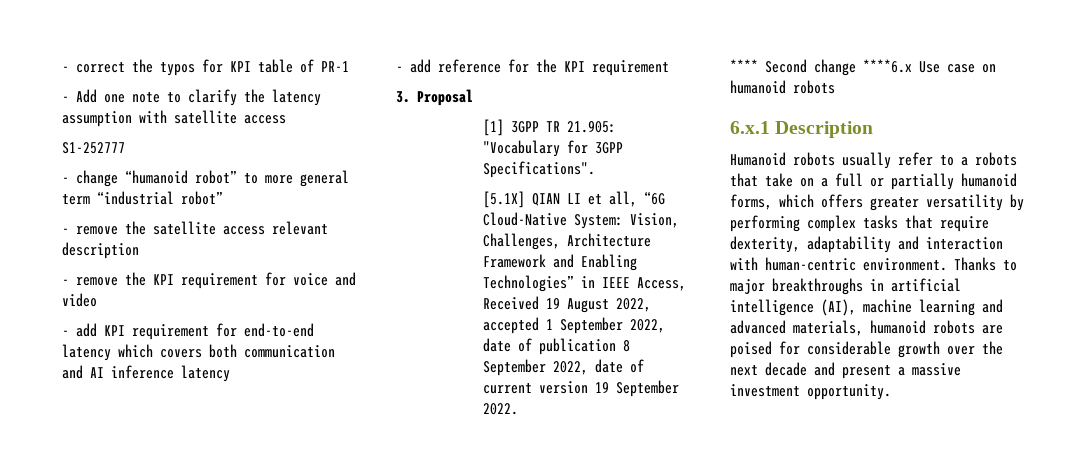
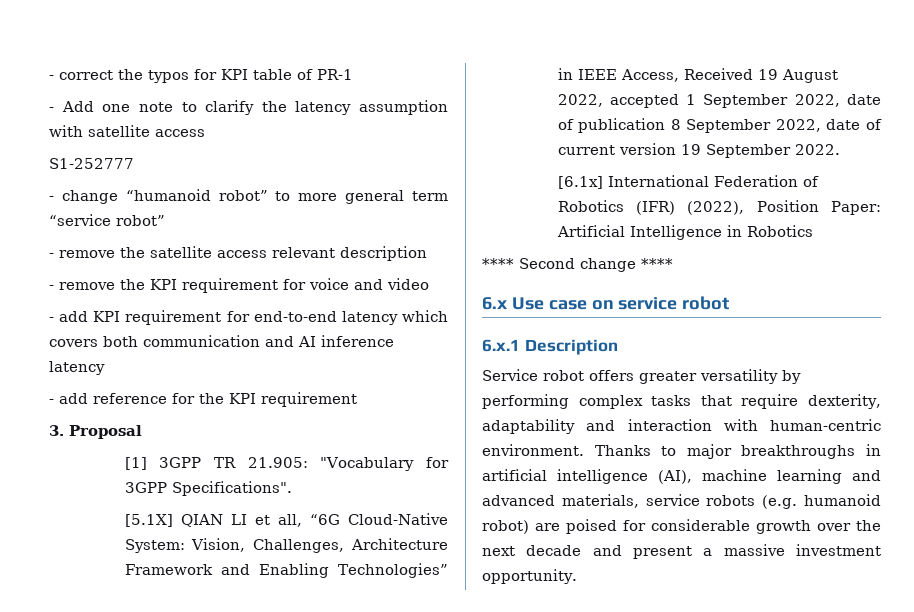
[97,191,174,205] “industrial -> [49,214,111,226] “service
(518, 409) none -> [557,175,819,189] [557,200,881,215] [556,225,813,240] // [6.1x] International Federation of Robotics (IFR) (2022), Position Paper: Artificial Intelligence in Robotics
[863,59,912,73] ****6.x -> [641,258,673,269] [482,297,508,310] **** // 6.x
[730,80,835,94] humanoid robots -> [618,296,730,310] service robot
[730,152,1017,169] [730,173,1017,190] [730,194,814,210] Humanoid robots usually refer to a robots that take on a full or partially humanoid forms, which -> [482,369,584,381] Service robot
[870,320,975,334] humanoid robots -> [645,494,881,509] [482,520,529,534] service robots (e.g. humanoid robot)

